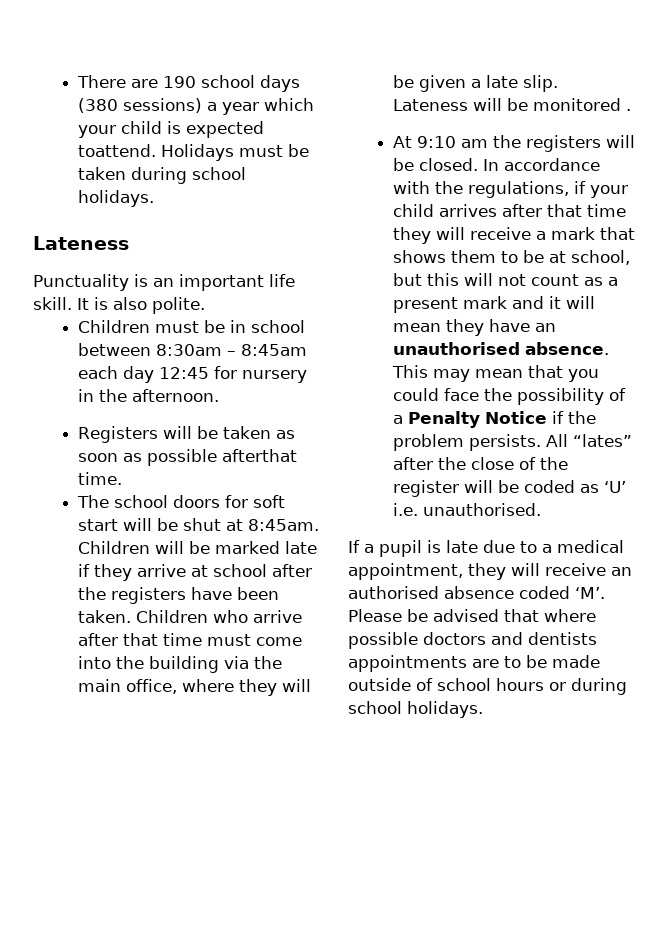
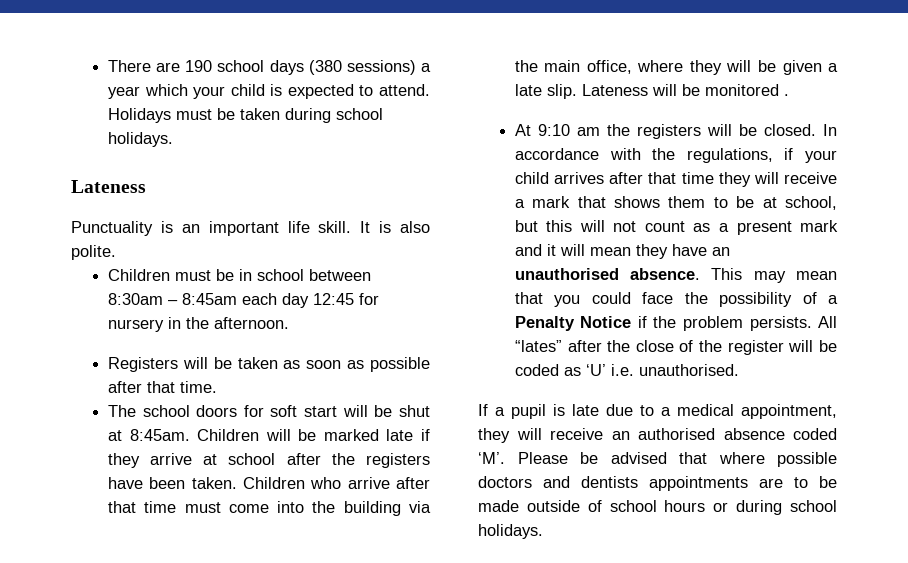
[77,144,156,157] toattend. -> [359,84,430,96] to attend.
[221,449,297,462] afterthat -> [107,381,175,393] after that

